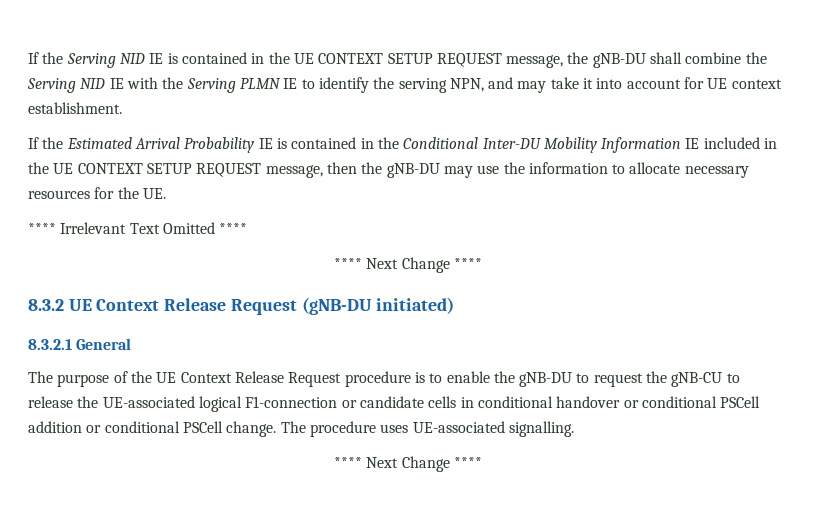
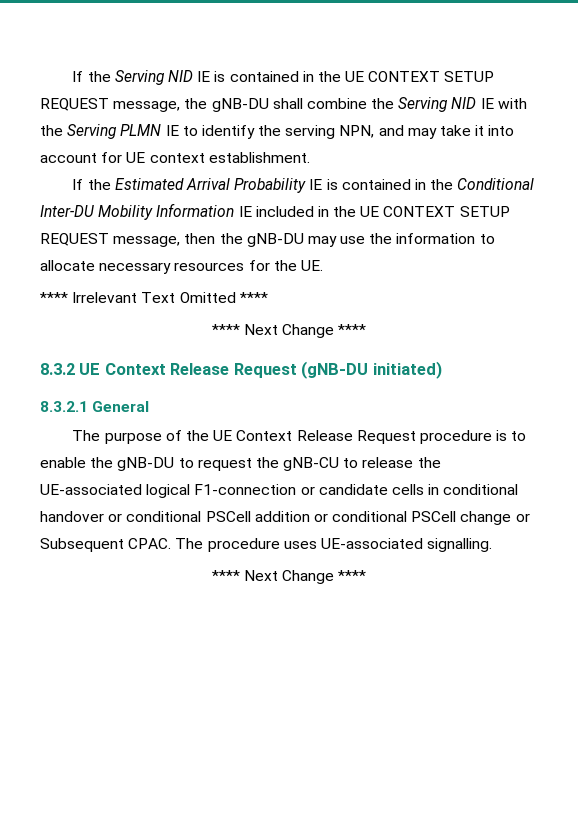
[226,421,277,437] change. -> [460,511,530,525] [40,538,172,552] change or Subsequent CPAC.

